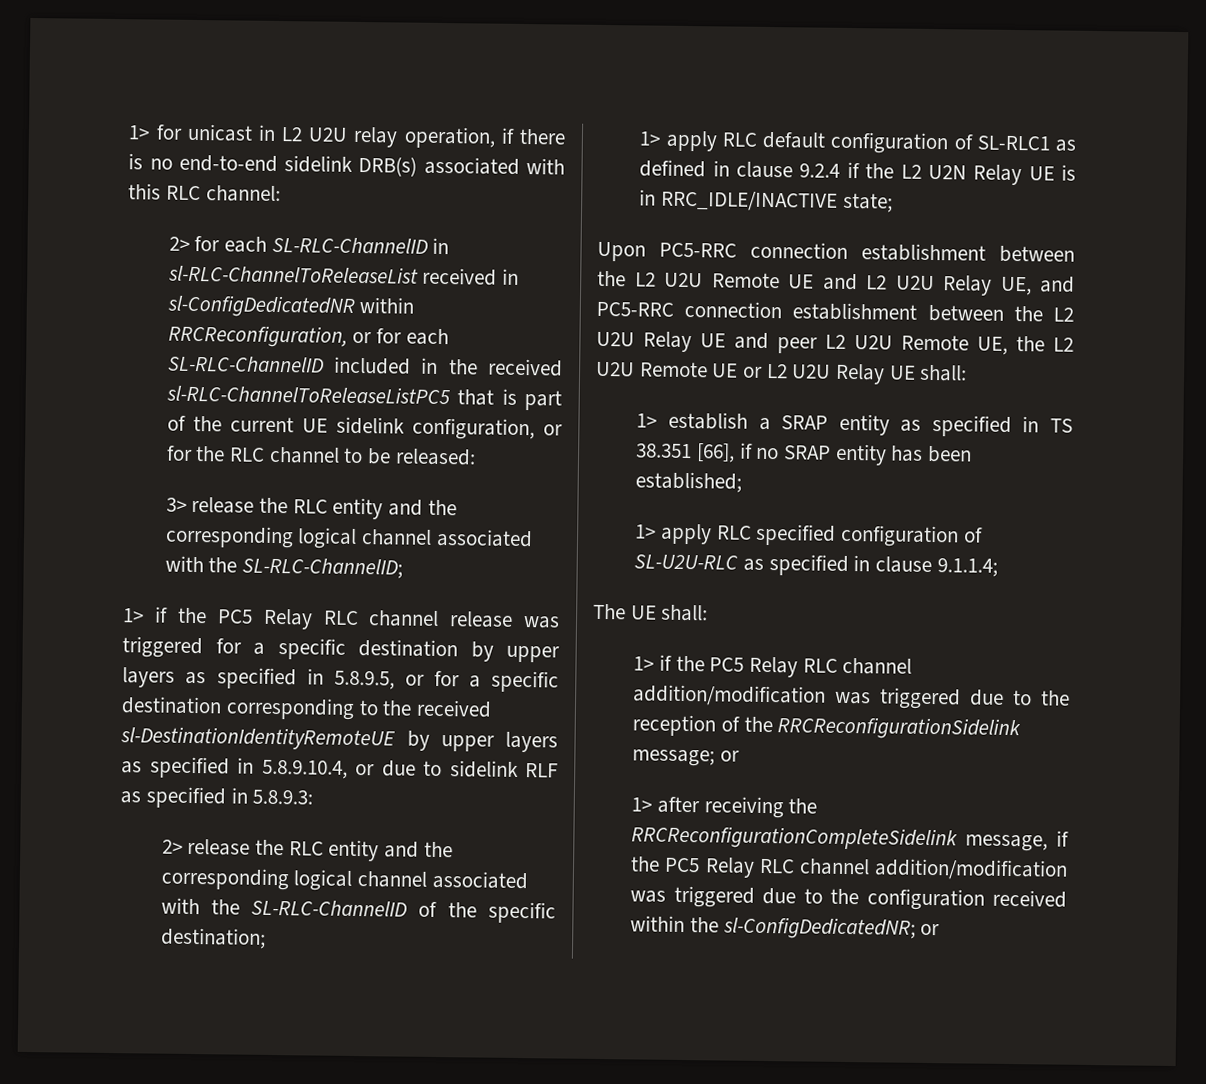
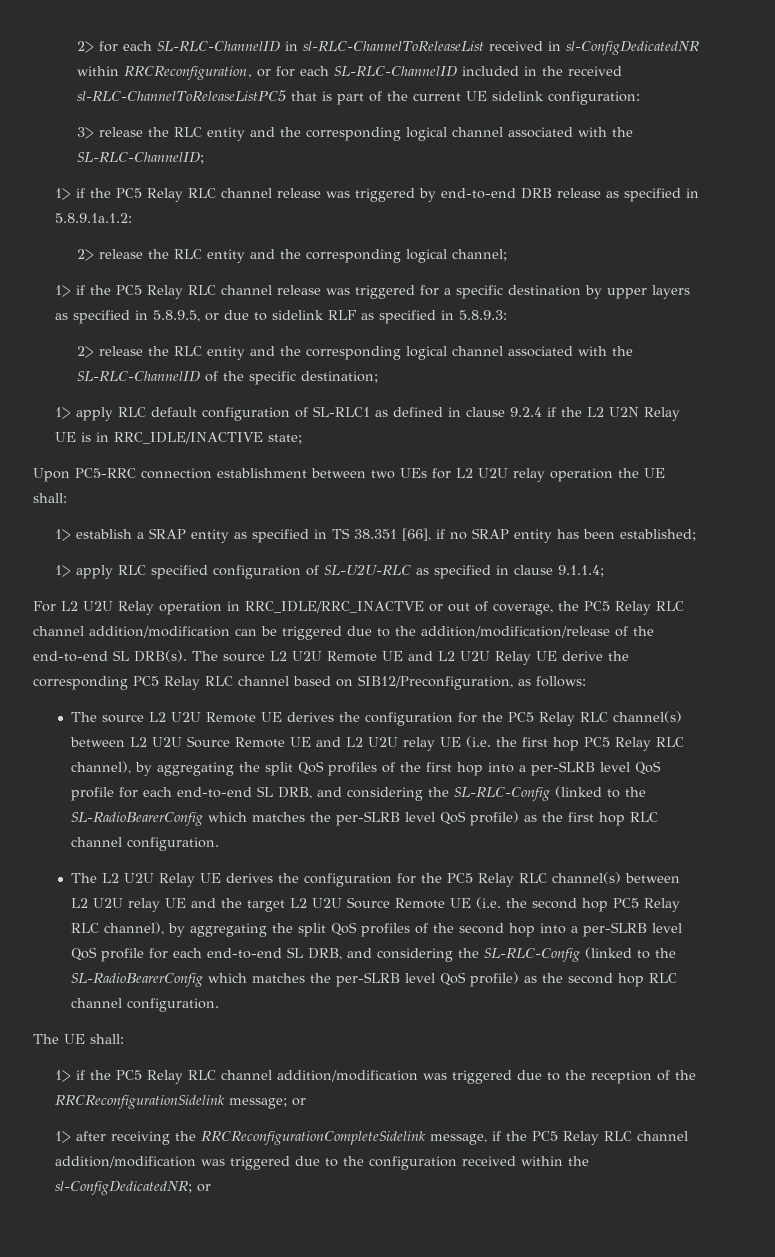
[128,123,566,149] [128,153,565,177] [128,183,281,203] 1> for unicast in L2 U2U relay operation, if there is no end-to-end sidelink DRB(s) associated with this RLC channel: // -> (77, 47) none
[411,417,563,441] [165,445,476,466] configuration, or for the RLC channel to be released: -> [548,91,641,105] configuration:
(404, 568) none -> [55,188,700,202] [55,213,133,223] [77,249,508,263] // 1> if the PC5 Relay RLC channel release was triggered by end-to-end DRB release as specified in 5.8.9.1a.1.2: // 2> release the RLC entity and the corresponding logical channel;
[433,670,559,693] [121,696,493,720] [120,726,558,753] [121,756,376,779] for a specific destination corresponding to the received sl-DestinationIdentityRemoteUE by upper layers as specified in 5.8.9.10.4, or -> (220, 317) none
[597,270,1075,296] [596,300,1074,322] [596,331,1074,355] [596,361,886,385] the L2 U2U Remote UE and L2 U2U Relay UE, and PC5-RRC connection establishment between the L2 U2U Relay UE and peer L2 U2U Remote UE, the L2 U2U Remote UE or L2 U2U Relay -> [371,468,639,482] two UEs for L2 U2U relay operation the
(998, 567) none -> [33,601,684,615] [33,626,654,640] [33,650,629,665] [33,675,586,690] [71,711,683,726] [70,736,685,751] [71,761,662,776] [71,786,647,801] [71,811,659,826] [71,837,220,851] [71,872,681,887] [71,897,681,912] [71,922,683,937] [71,947,677,962] [71,972,678,987] [71,998,220,1012] // For L2 U2U Relay operation in RRC_IDLE/RRC_INACTVE or out of coverage, the PC5 Relay RLC channel addition/modification can be triggered due to the addition/modification/release of the end-to-end SL DRB(s). The source L2 U2U Remote UE and L2 U2U Relay UE derive the corresponding PC5 Relay RLC channel based on SIB12/Preconfiguration, as follows: // The source L2 U2U Remote UE derives the configuration for the PC5 Relay RLC channel(s) between L2 U2U Source Remote UE and L2 U2U relay UE (i.e. the first hop PC5 Relay RLC channel), by aggregating the split QoS profiles of the first hop into a per-SLRB level QoS profile for each end-to-end SL DRB, and considering the SL-RLC-Config (linked to the SL-RadioBearerConfig which matches the per-SLRB level QoS profile) as the first hop RLC channel configuration. // The L2 U2U Relay UE derives the configuration for the PC5 Relay RLC channel(s) between L2 U2U relay UE and the target L2 U2U Source Remote UE (i.e. the second hop PC5 Relay RLC channel), by aggregating the split QoS profiles of the second hop into a per-SLRB level QoS profile for each end-to-end SL DRB, and considering the SL-RLC-Config (linked to the SL-RadioBearerConfig which matches the per-SLRB level QoS profile) as the second hop RLC channel configuration.

